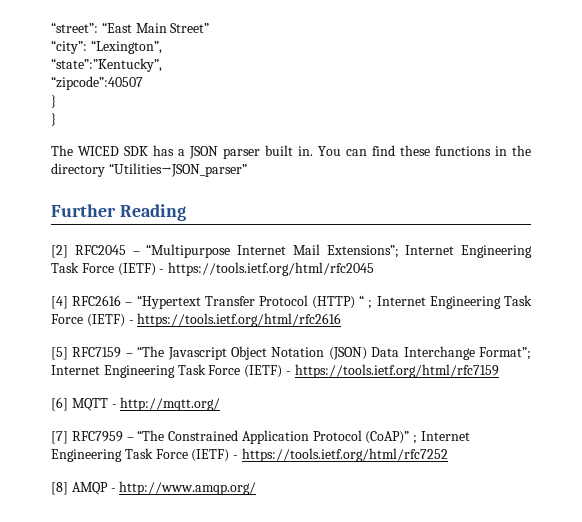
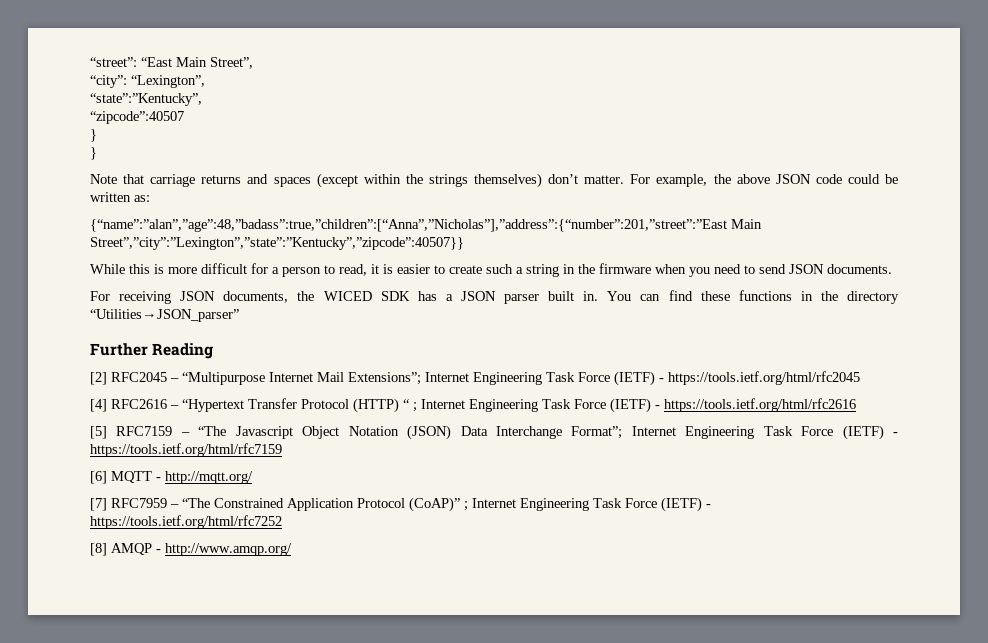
[170,23,210,33] Street” -> [210,57,253,69] Street”,
[51,145,73,156] The -> [90,173,899,188] [90,192,150,202] [90,219,762,232] [90,237,464,250] [90,263,892,277] [90,291,315,304] Note that carriage returns and spaces (except within the strings themselves) don’t matter. For example, the above JSON code could be written as: // {“name”:”alan”,”age”:48,”badass”:true,”children”:[“Anna”,”Nicholas”],”address”:{“number”:201,”street”:”East Main Street”,”city”:”Lexington”,”state”:”Kentucky”,”zipcode”:40507}} // While this is more difficult for a person to read, it is easier to create such a string in the firmware when you need to send JSON documents. // For receiving JSON documents, the

